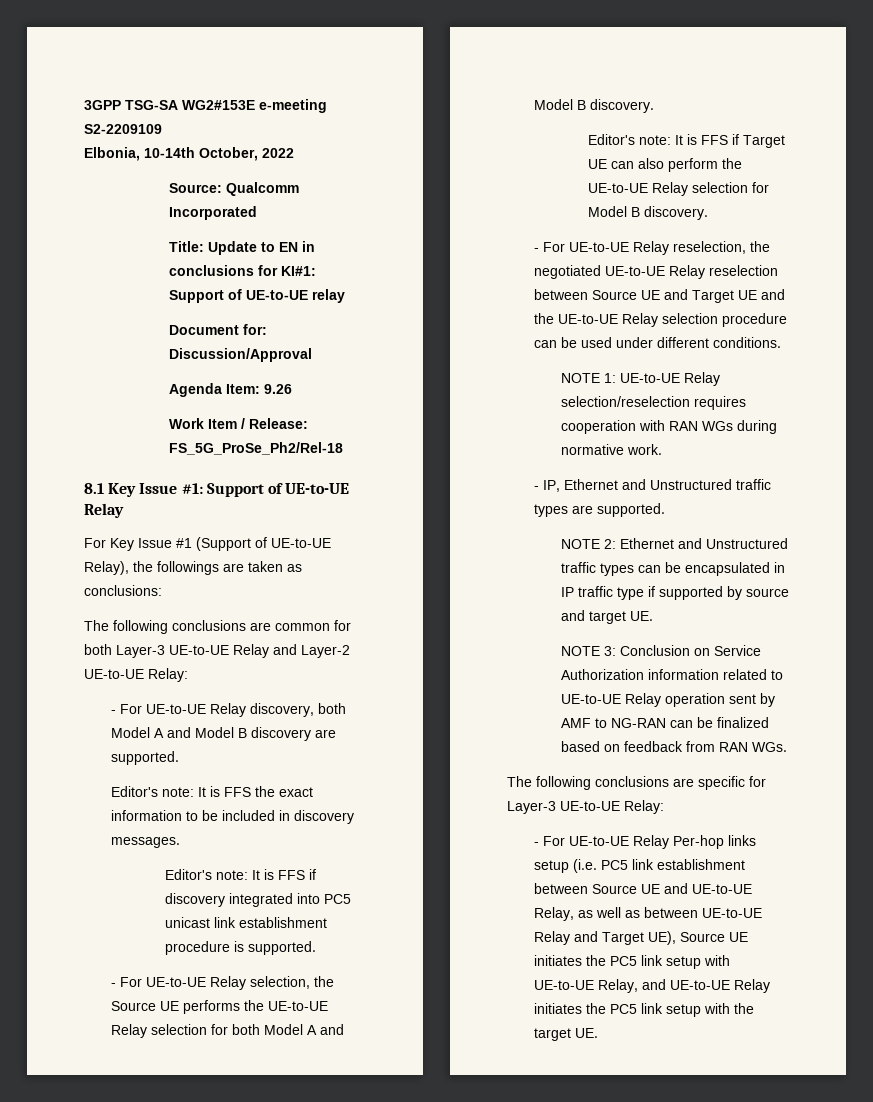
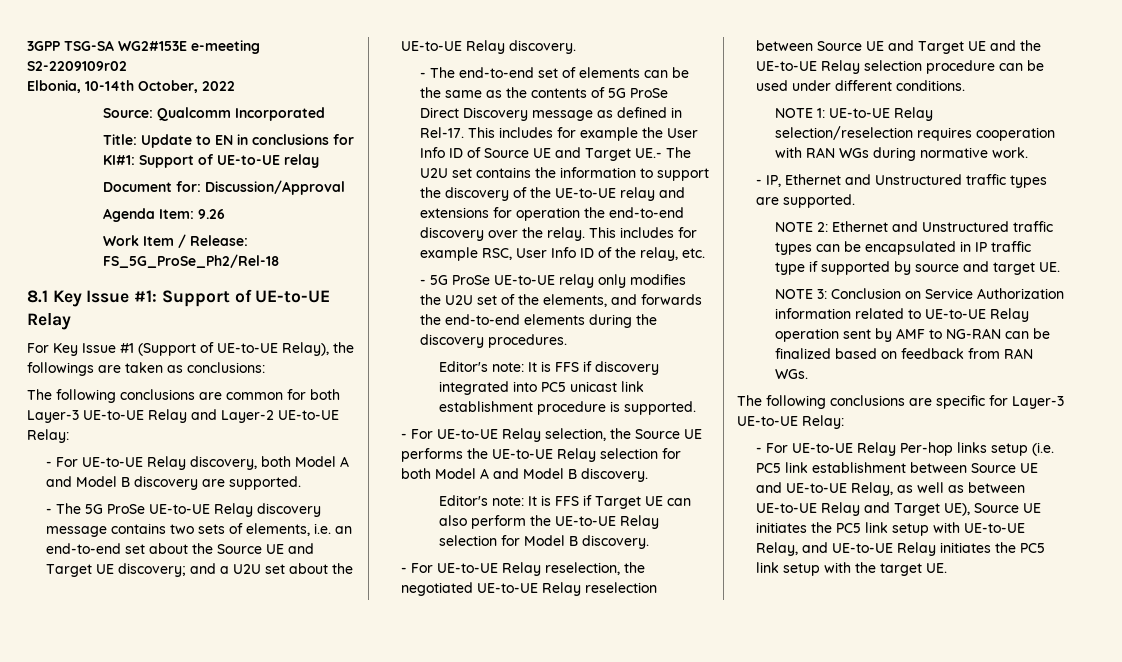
[84,124,162,134] S2-2209109 -> [27,61,127,71] S2-2209109r02
[110,786,313,797] [110,810,354,824] [110,837,180,848] Editor's note: It is FFS the exact information to be included in discovery messages. -> [45,503,321,517] [45,523,352,537] [45,543,314,554] [45,563,353,577] [400,40,576,54] [419,67,689,78] [419,87,668,98] [419,107,682,121] [419,127,698,141] [419,147,691,161] [419,167,709,181] [419,187,685,201] [419,207,684,221] [419,227,697,241] [419,247,705,261] [419,274,686,288] [419,294,702,307] [419,314,657,328] [419,334,567,348] - The 5G ProSe UE-to-UE Relay discovery message contains two sets of elements, i.e. an end-to-end set about the Source UE and Target UE discovery; and a U2U set about the UE-to-UE Relay discovery. // - The end-to-end set of elements can be the same as the contents of 5G ProSe Direct Discovery message as defined in Rel-17. This includes for example the User Info ID of Source UE and Target UE.- The U2U set contains the information to support the discovery of the UE-to-UE relay and extensions for operation the end-to-end discovery over the relay. This includes for example RSC, User Info ID of the relay, etc. // - 5G ProSe UE-to-UE relay only modifies the U2U set of the elements, and forwards the end-to-end elements during the discovery procedures.

